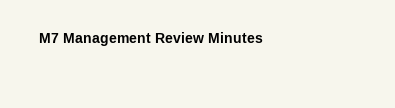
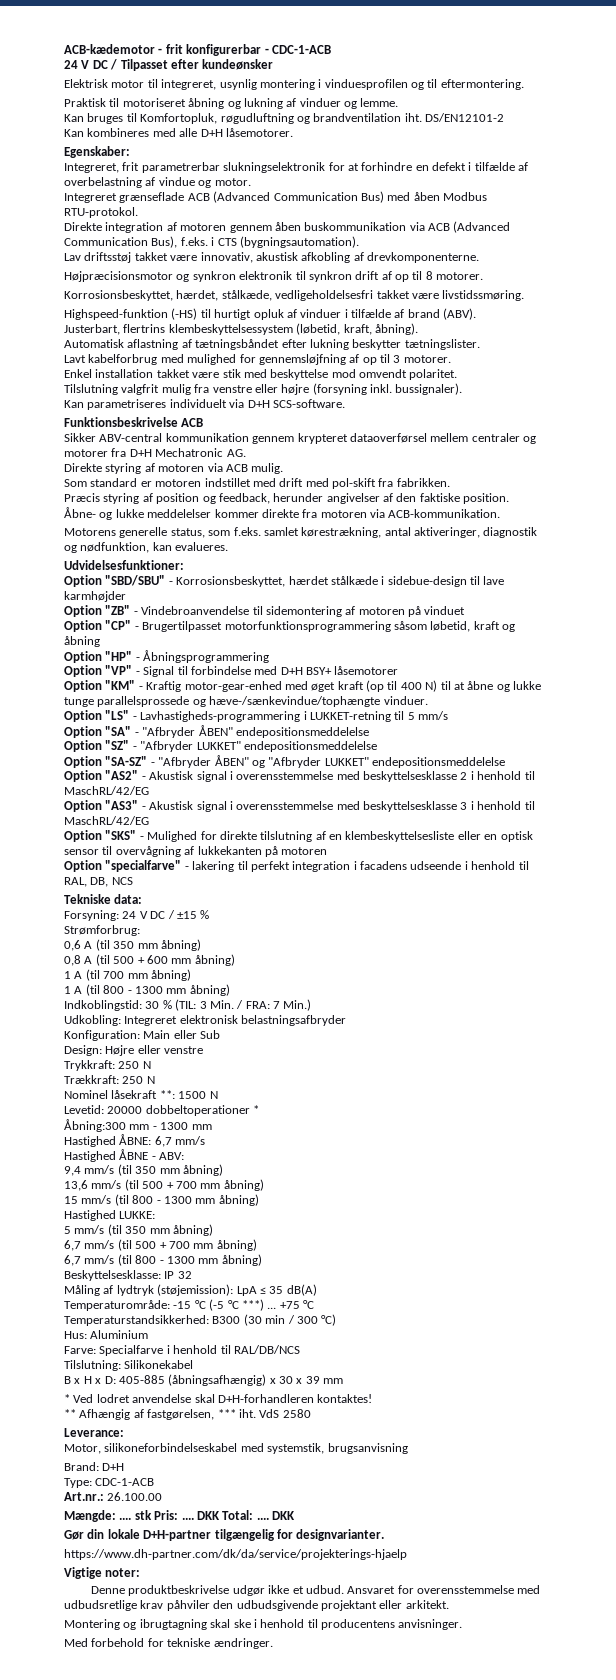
[39,32,263,46] M7 Management Review Minutes -> [64,44,331,56] [64,59,274,71] [64,79,524,90] [64,98,399,109] [64,113,504,124] [64,128,293,137] [64,146,130,158] [64,162,529,173] [64,177,251,188] [64,191,487,203] [64,207,138,218] [64,221,511,233] [64,236,359,248] [64,252,479,263] [64,271,484,282] [64,290,525,301] [64,308,477,320] [64,323,418,335] [64,339,480,350] [64,354,451,365] [64,369,458,380] [64,383,463,395] [64,399,345,410] [64,417,204,427] [64,433,536,444] [64,448,246,457] [64,463,284,474] [64,478,450,489] [64,493,510,504] [64,507,501,520] [64,527,538,538] [64,542,229,553] [64,560,184,570] [64,575,505,587] [64,591,126,602] [64,605,466,617] [64,620,515,632] [64,636,100,647] [64,650,270,663] [64,665,399,677] [64,680,541,692] [64,696,428,707] [64,710,448,722] [64,725,369,738] [64,740,377,752] [64,755,505,768] [64,770,535,782] [64,786,149,795] [64,800,535,812] [64,816,149,825] [64,830,533,842] [64,846,328,857] [64,860,529,872] [64,877,133,887] [64,894,143,904] [64,910,210,921] [64,925,140,936] [64,939,201,951] [64,954,235,966] [64,969,191,981] [64,984,230,996] [64,999,312,1011] [64,1015,347,1026] [64,1030,221,1041] [64,1045,204,1056] [64,1060,151,1071] [64,1075,155,1084] [64,1090,218,1099] [64,1105,260,1116] [64,1119,212,1132] [64,1134,206,1147] [64,1149,185,1162] [64,1164,223,1176] [64,1179,264,1191] [64,1194,259,1206] [64,1210,156,1221] [64,1224,213,1236] [64,1239,257,1251] [64,1254,262,1266] [64,1270,192,1281] [64,1284,317,1296] [64,1299,314,1311] [64,1314,337,1326] [64,1330,149,1339] [64,1345,300,1356] [64,1360,194,1371] [64,1374,344,1386] [64,1394,373,1403] [64,1409,311,1420] [64,1428,124,1437] [64,1443,408,1454] [64,1462,125,1471] [64,1478,155,1488] [64,1492,163,1501] [64,1510,295,1522] [64,1529,385,1541] [64,1549,407,1560] [64,1567,141,1579] [91,1585,541,1596] [64,1600,449,1611] [64,1619,463,1630] [64,1638,273,1649] ACB-kædemotor - frit konfigurerbar - CDC-1-ACB // 24 V DC / Tilpasset efter kundeønsker // Elektrisk motor til integreret, usynlig montering i vinduesprofilen og til eftermontering. // Praktisk til motoriseret åbning og lukning af vinduer og lemme. // Kan bruges til Komfortopluk, røgudluftning og brandventilation iht. DS/EN12101-2 // Kan kombineres med alle D+H låsemotorer. // Egenskaber: // Integreret, frit parametrerbar slukningselektronik for at forhindre en defekt i tilfælde af overbelastning af vindue og motor. // Integreret grænseflade ACB (Advanced Communication Bus) med åben Modbus RTU-protokol. // Direkte integration af motoren gennem åben buskommunikation via ACB (Advanced Communication Bus), f.eks. i CTS (bygningsautomation). // Lav driftsstøj takket være innovativ, akustisk afkobling af drevkomponenterne. // Højpræcisionsmotor og synkron elektronik til synkron drift af op til 8 motorer. // Korrosionsbeskyttet, hærdet, stålkæde, vedligeholdelsesfri takket være livstidssmøring. // Highspeed-funktion (-HS) til hurtigt opluk af vinduer i tilfælde af brand (ABV). // Justerbart, flertrins klembeskyttelsessystem (løbetid, kraft, åbning). // Automatisk aflastning af tætningsbåndet efter lukning beskytter tætningslister. // Lavt kabelforbrug med mulighed for gennemsløjfning af op til 3 motorer. // Enkel installation takket være stik med beskyttelse mod omvendt polaritet. // Tilslutning valgfrit mulig fra venstre eller højre (forsyning inkl. bussignaler). // Kan parametriseres individuelt via D+H SCS-software. // Funktionsbeskrivelse ACB // Sikker ABV-central kommunikation gennem krypteret dataoverførsel mellem centraler og motorer fra D+H Mechatronic AG. // Direkte styring af motoren via ACB mulig. // Som standard er motoren indstillet med drift med pol-skift fra fabrikken. // Præcis styring af position og feedback, herunder angivelser af den faktiske position. // Åbne- og lukke meddelelser kommer direkte fra motoren via ACB-kommunikation. // Motorens generelle status, som f.eks. samlet kørestrækning, antal aktiveringer, diagnostik og nødfunktion, kan evalueres. // Udvidelsesfunktioner: // Option "SBD/SBU" - Korrosionsbeskyttet, hærdet stålkæde i sidebue-design til lave karmhøjder // Option "ZB" - Vindebroanvendelse til sidemontering af motoren på vinduet // Option "CP" - Brugertilpasset motorfunktionsprogrammering såsom løbetid, kraft og åbning // Option "HP" - Åbningsprogrammering // Option "VP" - Signal til forbindelse med D+H BSY+ låsemotorer // Option "KM" - Kraftig motor-gear-enhed med øget kraft (op til 400 N) til at åbne og lukke tunge parallelsprossede og hæve-/sænkevindue/tophængte vinduer. // Option "LS" - Lavhastigheds-programmering i LUKKET-retning til 5 mm/s // Option "SA" - "Afbryder ÅBEN" endepositionsmeddelelse // Option "SZ" - "Afbryder LUKKET" endepositionsmeddelelse // Option "SA-SZ" - "Afbryder ÅBEN" og "Afbryder LUKKET" endepositionsmeddelelse // Option "AS2" - Akustisk signal i overensstemmelse med beskyttelsesklasse 2 i henhold til MaschRL/42/EG // Option "AS3" - Akustisk signal i overensstemmelse med beskyttelsesklasse 3 i henhold til MaschRL/42/EG // Option "SKS" - Mulighed for direkte tilslutning af en klembeskyttelsesliste eller en optisk sensor til overvågning af lukkekanten på motoren // Option "specialfarve" - lakering til perfekt integration i facadens udseende i henhold til RAL, DB, NCS // Tekniske data: // Forsyning: 24 V DC / ±15 % // Strømforbrug: // 0,6 A (til 350 mm åbning) // 0,8 A (til 500 + 600 mm åbning) // 1 A (til 700 mm åbning) // 1 A (til 800 - 1300 mm åbning) // Indkoblingstid: 30 % (TIL: 3 Min. / FRA: 7 Min.) // Udkobling: Integreret elektronisk belastningsafbryder // Konfiguration: Main eller Sub // Design: Højre eller venstre // Trykkraft: 250 N // Trækkraft: 250 N // Nominel låsekraft **: 1500 N // Levetid: 20000 dobbeltoperationer * // Åbning:300 mm - 1300 mm // Hastighed ÅBNE: 6,7 mm/s // Hastighed ÅBNE - ABV: // 9,4 mm/s (til 350 mm åbning) // 13,6 mm/s (til 500 + 700 mm åbning) // 15 mm/s (til 800 - 1300 mm åbning) // Hastighed LUKKE: // 5 mm/s (til 350 mm åbning) // 6,7 mm/s (til 500 + 700 mm åbning) // 6,7 mm/s (til 800 - 1300 mm åbning) // Beskyttelsesklasse: IP 32 // Måling af lydtryk (støjemission): LpA ≤ 35 dB(A) // Temperaturområde: -15 °C (-5 °C ***) ... +75 °C // Temperaturstandsikkerhed: B300 (30 min / 300 °C) // Hus: Aluminium // Farve: Specialfarve i henhold til RAL/DB/NCS // Tilslutning: Silikonekabel // B x H x D: 405-885 (åbningsafhængig) x 30 x 39 mm // * Ved lodret anvendelse skal D+H-forhandleren kontaktes! // ** Afhængig af fastgørelsen, *** iht. VdS 2580 // Leverance: // Motor, silikoneforbindelseskabel med systemstik, brugsanvisning // Brand: D+H // Type: CDC-1-ACB // Art.nr.: 26.100.00 // Mængde: .... stk Pris: .... DKK Total: .... DKK // Gør din lokale D+H-partner tilgængelig for designvarianter. // https://www.dh-partner.com/dk/da/service/projekterings-hjaelp // Vigtige noter: // Denne produktbeskrivelse udgør ikke et udbud. Ansvaret for overensstemmelse med udbudsretlige krav påhviler den udbudsgivende projektant eller arkitekt. // Montering og ibrugtagning skal ske i henhold til producentens anvisninger. // Med forbehold for tekniske ændringer.

